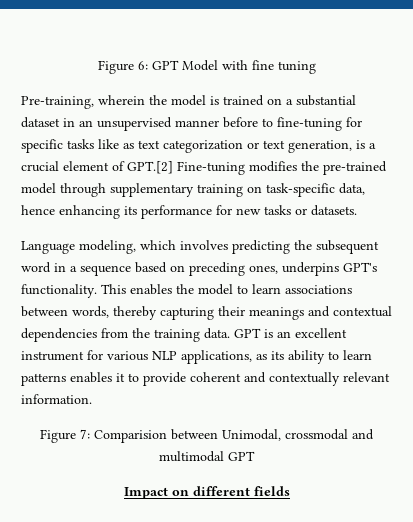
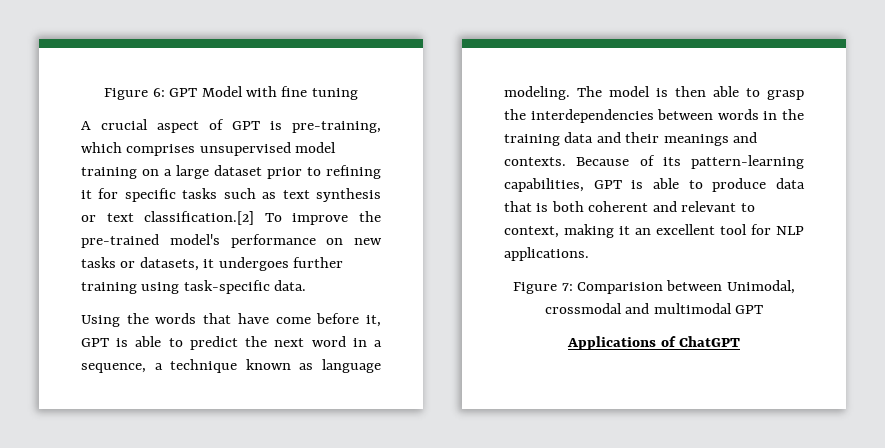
[21,95,356,109] [21,117,342,131] Pre-training, wherein the model is trained on a substantial dataset in an unsupervised manner before to fine-tuning -> [81,119,381,133] [81,142,337,156] [81,165,381,179] [81,190,92,199] A crucial aspect of GPT is pre-training, which comprises unsupervised model training on a large dataset prior to refining it
[98,139,119,149] like -> [223,188,256,199] such
[163,140,243,153] categorization -> [315,188,381,202] synthesis
[288,140,376,153] [21,161,387,175] [21,183,365,197] [21,205,357,219] [21,240,379,254] [21,262,377,276] [21,284,352,298] [21,306,392,320] [21,328,347,342] [21,350,372,364] [21,372,390,386] [21,394,92,404] generation, is a crucial element of GPT.[2] Fine-tuning modifies the pre-trained model through supplementary training on task-specific data, hence enhancing its performance for new tasks or datasets. // Language modeling, which involves predicting the subsequent word in a sequence based on preceding ones, underpins GPT's functionality. This enables the model to learn associations between words, thereby capturing their meanings and contextual dependencies from the training data. GPT is an excellent instrument for various NLP applications, as its ability to learn patterns enables it to provide coherent and contextually relevant information. -> [144,211,381,225] [81,234,382,248] [81,257,344,271] [81,280,307,294] [81,313,382,327] [81,336,383,350] [81,359,381,373] [504,86,804,100] [504,109,804,123] [504,132,758,146] [504,155,804,169] [504,178,805,192] [504,201,755,212] [504,224,804,238] [504,247,589,261] classification.[2] To improve the pre-trained model's performance on new tasks or datasets, it undergoes further training using task-specific data. // Using the words that have come before it, GPT is able to predict the next word in a sequence, a technique known as language modeling. The model is then able to grasp the interdependencies between words in the training data and their meanings and contexts. Because of its pattern-learning capabilities, GPT is able to produce data that is both coherent and relevant to context, making it an excellent tool for NLP applications.
[123,486,290,499] Impact on different fields -> [567,336,740,350] Applications of ChatGPT

